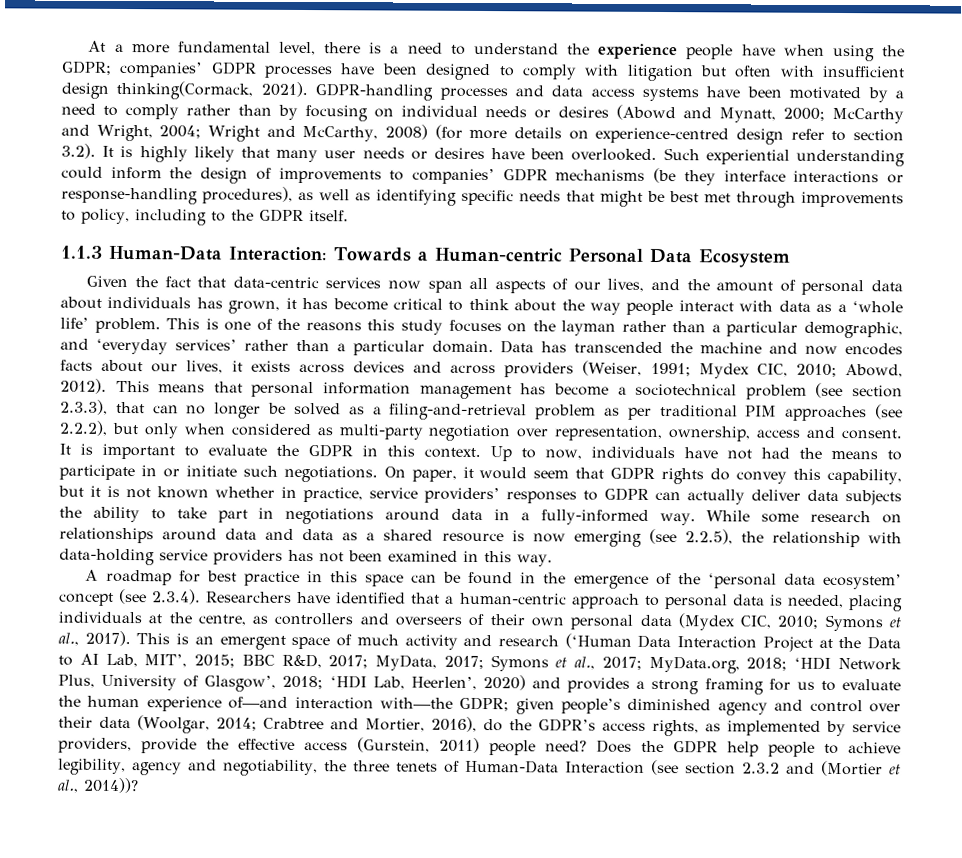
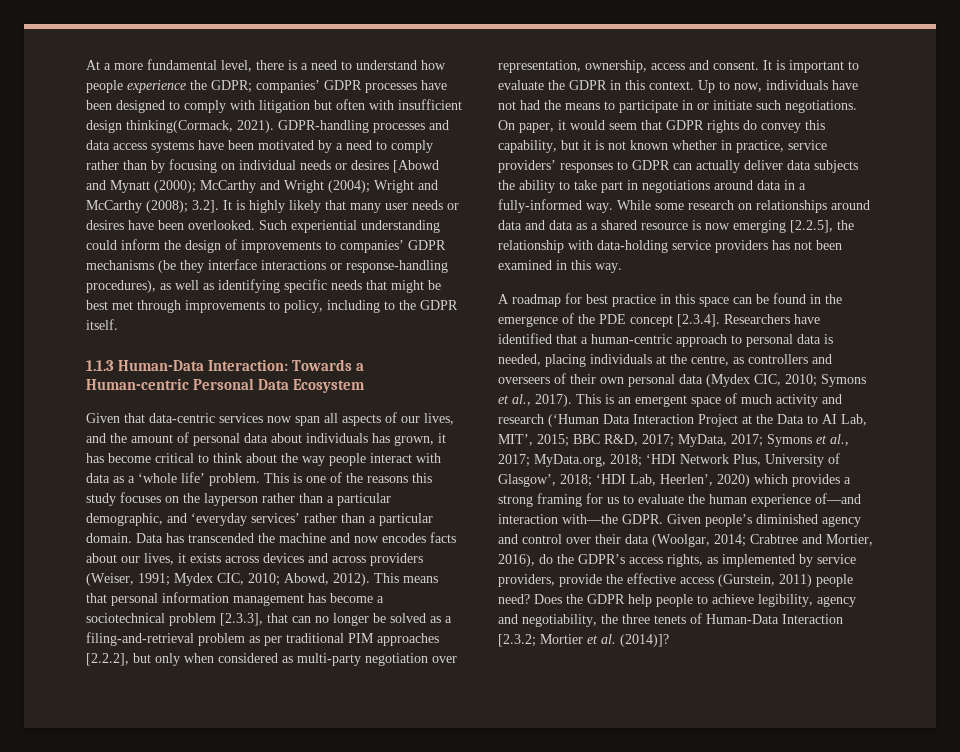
[567,43,875,62] the experience people have when using -> [421,60,446,70] [86,80,186,93] how people experience
[616,104,904,124] [61,124,904,145] [61,143,96,159] (Abowd and Mynatt, 2000; McCarthy and Wright, 2004; Wright and McCarthy, 2008) (for more details on experience-centred design refer to section 3.2). -> [393,160,439,173] [86,180,438,193] [86,200,219,213] [Abowd and Mynatt (2000); McCarthy and Wright (2004); Wright and McCarthy (2008); 3.2].
[135,276,191,288] the fact -> (120, 418) none
[561,320,617,336] layman -> [204,493,258,506] layperson
[815,382,904,399] [60,399,108,415] (see section 2.3.3), -> [220,613,263,626] [2.3.3],
[875,404,903,420] [59,420,108,436] (see 2.2.2), -> [86,653,129,666] [2.2.2],
[648,528,733,545] (see 2.2.5), -> [790,220,833,233] [2.2.5],
[707,573,903,590] [59,588,202,606] ‘personal data ecosystem’ concept (see 2.3.4). -> [599,314,720,327] PDE concept [2.3.4].
[532,677,562,689] and -> [754,474,788,484] which
[459,696,555,715] GDPR; given -> [622,514,701,524] GDPR. Given
[650,759,901,777] [57,777,139,794] (see section 2.3.2 and (Mortier et al., 2014))? -> [498,634,669,647] [2.3.2; Mortier et al. (2014)]?

